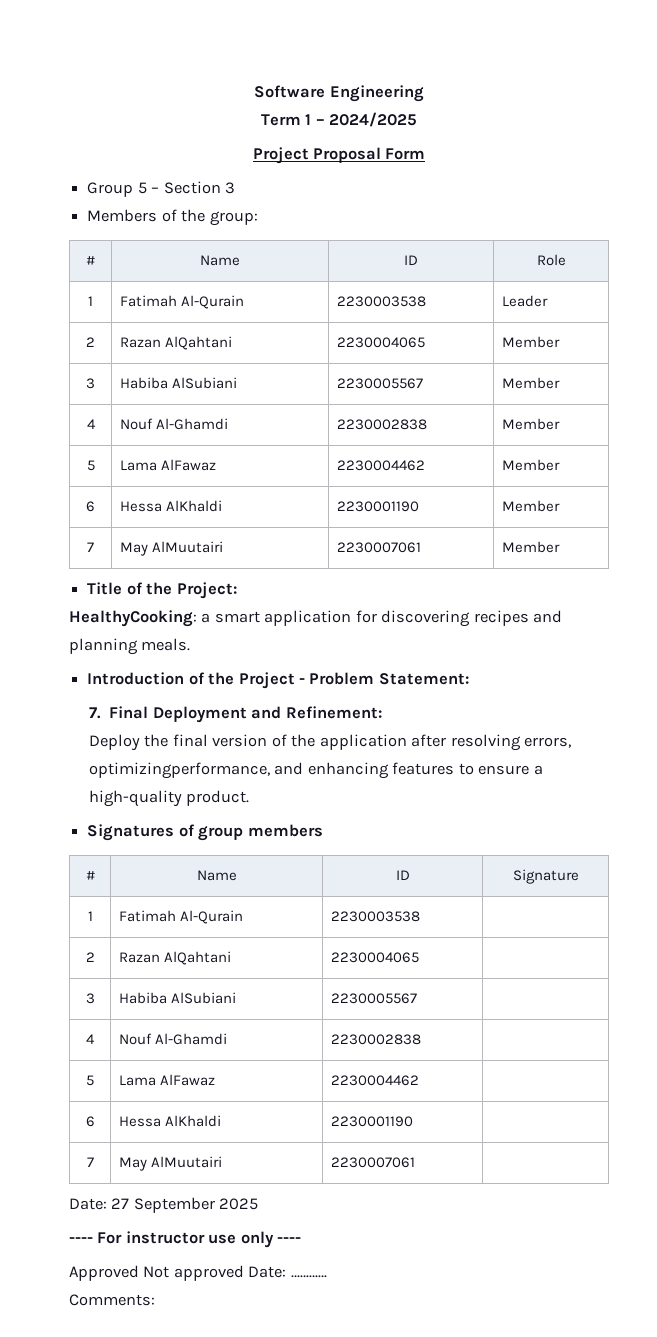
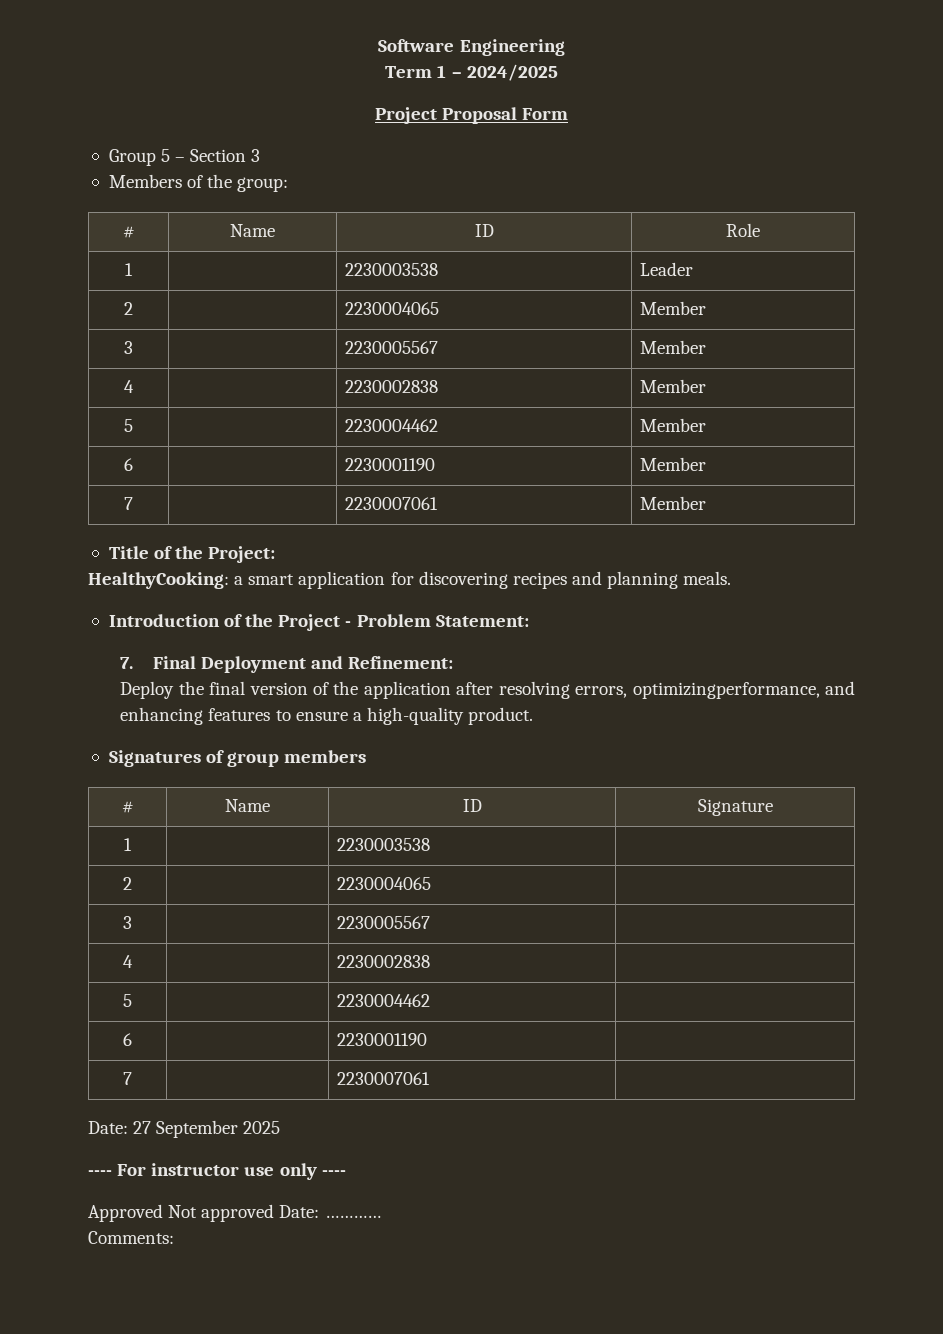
[120,295,245,309] Fatimah Al-Qurain -> (133, 269) none
[120,336,233,350] Razan AlQahtani -> (133, 308) none
[120,377,238,389] Habiba AlSubiani -> (133, 347) none
[120,418,229,430] Nouf Al-Ghamdi -> (134, 386) none
[120,459,217,471] Lama AlFawaz -> (133, 425) none
[120,500,223,512] Hessa AlKhaldi -> (133, 464) none
[120,541,224,556] May AlMuutairi -> (133, 503) none
[119,910,244,924] Fatimah Al-Qurain -> (132, 844) none
[119,951,232,965] Razan AlQahtani -> (132, 883) none
[119,992,237,1004] Habiba AlSubiani -> (132, 922) none
[119,1033,228,1045] Nouf Al-Ghamdi -> (133, 961) none
[119,1074,216,1086] Lama AlFawaz -> (132, 1000) none
[119,1115,222,1127] Hessa AlKhaldi -> (132, 1039) none
[119,1156,223,1171] May AlMuutairi -> (132, 1078) none

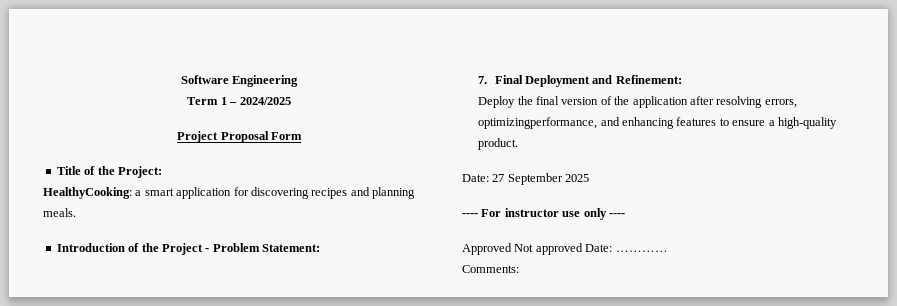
[108,149,261,166] [108,174,289,192] [122,226,135,238] [229,224,275,237] [474,224,494,237] [726,223,760,237] [125,263,133,276] [344,263,438,276] [639,262,693,276] [124,302,133,315] [344,302,439,315] [639,301,706,315] [124,341,133,354] [344,341,438,354] [639,340,706,354] [124,380,134,393] [344,380,438,393] [639,379,706,393] [124,419,133,432] [344,419,438,432] [639,418,706,432] [124,458,133,471] [344,458,435,471] [639,457,706,471] [124,497,133,510] [344,497,438,510] [639,496,706,510] // Group 5 – Section 3 // Members of the group: // # | Name | ID | Role // 1 | | 2230003538 | Leader // 2 | | 2230004065 | Member // 3 | | 2230005567 | Member // 4 | | 2230002838 | Member // 5 | | 2230004462 | Member // 6 | | 2230001190 | Member // 7 | | 2230007061 | Member -> (302, 136) none
[108,750,367,767] [121,801,134,813] [224,799,270,812] [462,799,482,812] [697,799,773,816] [124,838,132,851] [336,838,430,851] [123,877,132,890] [336,877,431,890] [123,916,132,929] [336,916,430,929] [123,955,133,968] [336,955,430,968] [123,994,132,1007] [336,994,430,1007] [123,1033,132,1046] [336,1033,427,1046] [123,1072,132,1085] [336,1072,430,1085] // Signatures of group members // # | Name | ID | Signature // 1 | | 2230003538 | // 2 | | 2230004065 | // 3 | | 2230005567 | // 4 | | 2230002838 | // 5 | | 2230004462 | // 6 | | 2230001190 | // 7 | | 2230007061 | -> (519, 144) none

